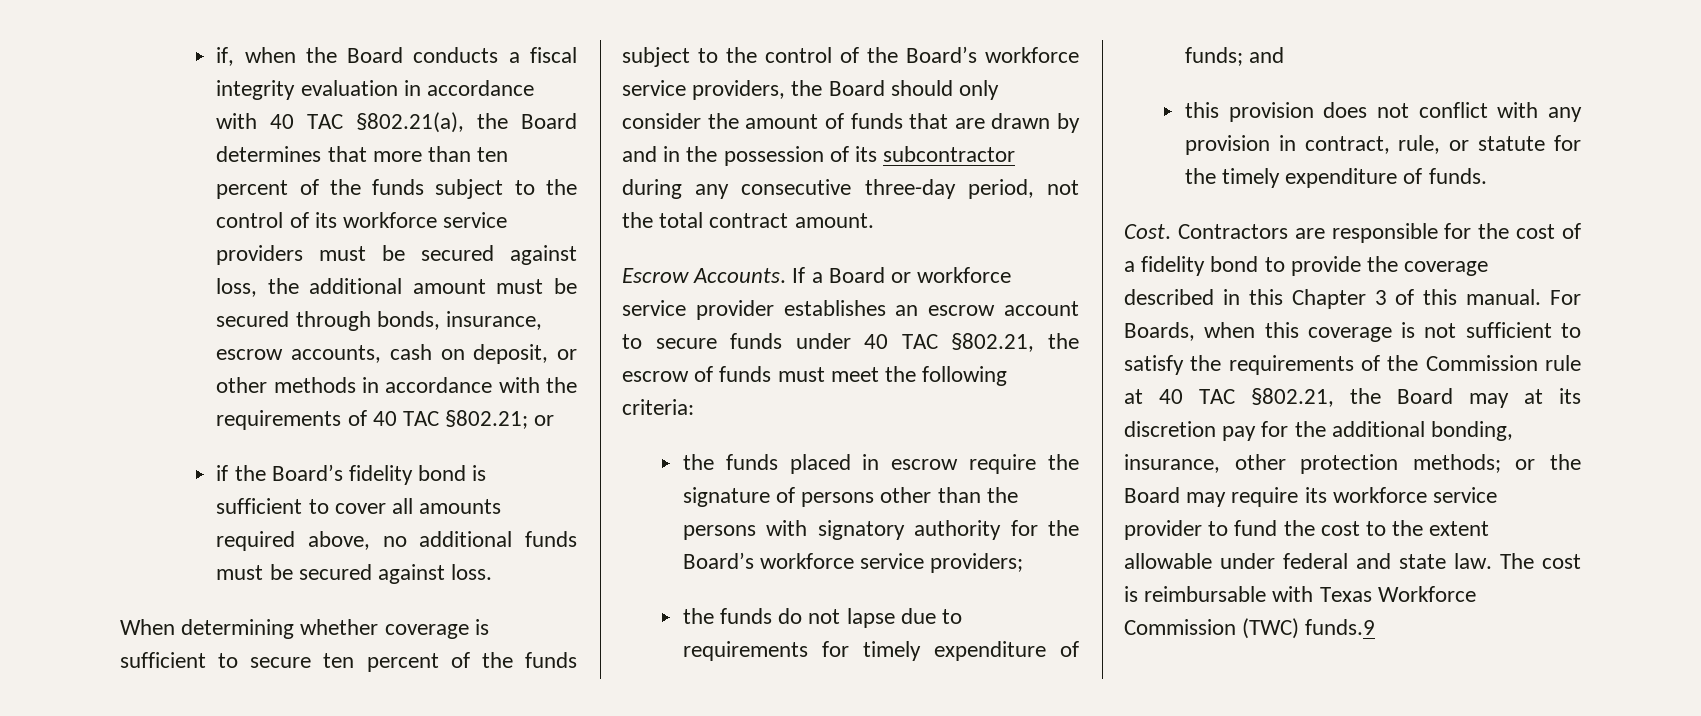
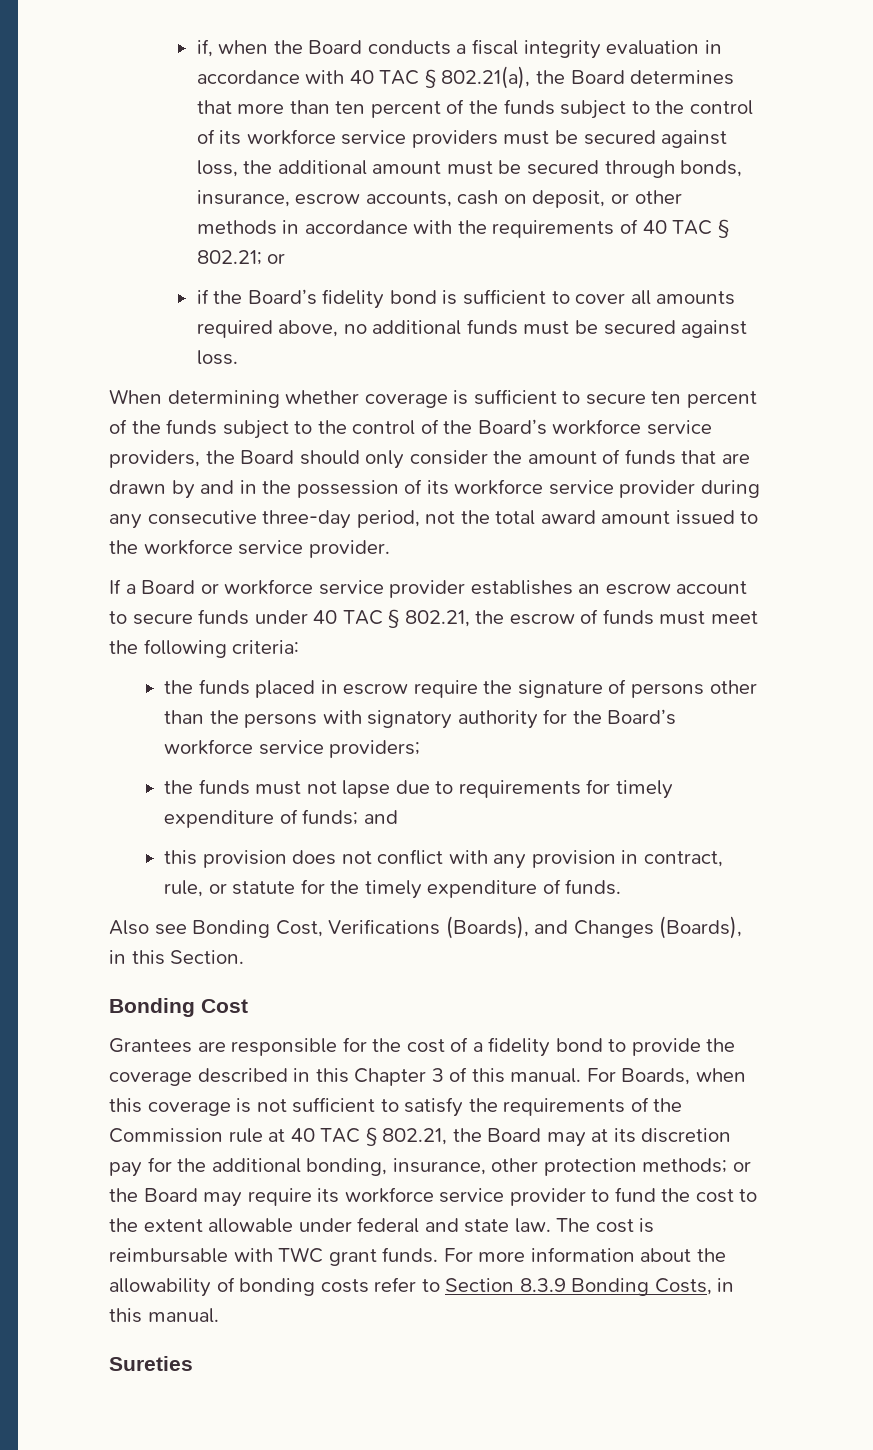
[356,112,465,133] §802.21(a), -> [424,66,531,89] § 802.21(a),
[445,410,529,429] §802.21; -> [717,219,729,238] [196,250,262,265] § 802.21;
[883,146,1016,162] subcontractor -> [454,479,696,498] workforce service provider
[709,213,874,228] [622,268,787,283] contract amount. // Escrow Accounts. -> [540,510,759,525] [109,539,390,558] award amount issued to the workforce service provider. //
[951,333,1035,352] §802.21, -> [388,609,470,628] § 802.21,
[778,608,803,624] do -> [255,781,302,795] must
[1124,224,1288,239] Cost. Contractors -> [109,916,743,939] [109,950,245,965] [109,998,248,1017] [109,1038,192,1053] Also see Bonding Cost, Verifications (Boards), and Changes (Boards), in this Section. // Bonding Cost // Grantees
[1251,388,1334,407] §802.21, -> [365,1127,448,1146] § 802.21,
[1319,586,1476,602] [1124,618,1376,639] Texas Workforce Commission (TWC) funds.9 -> [278,1247,726,1266] [109,1277,735,1297] [109,1308,219,1323] [109,1356,193,1371] TWC grant funds. For more information about the allowability of bonding costs refer to Section 8.3.9 Bonding Costs, in this manual. // Sureties

